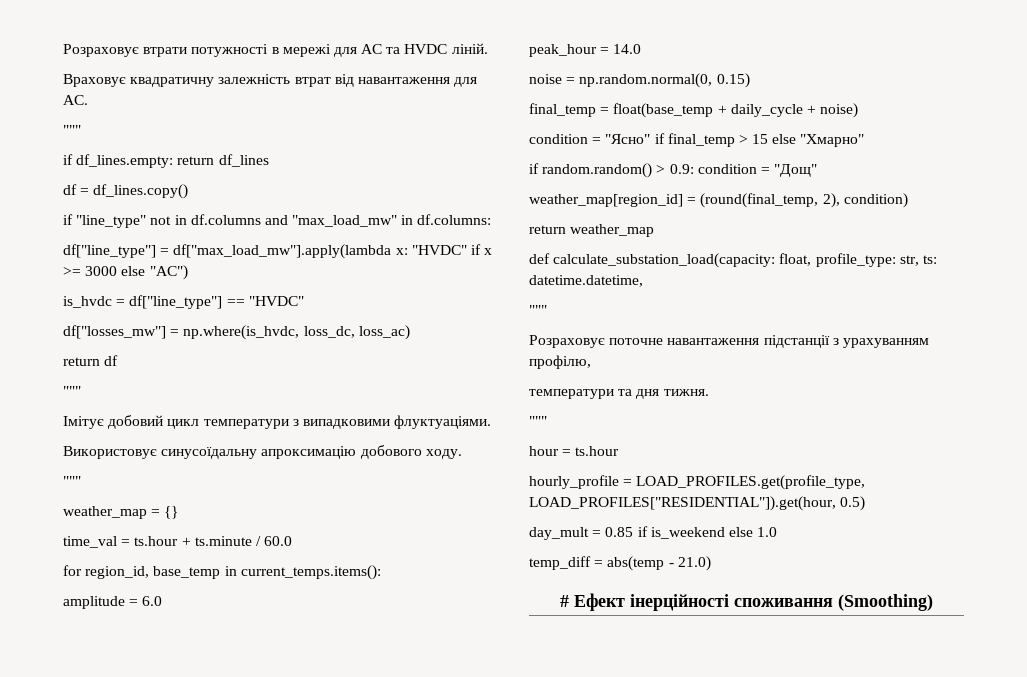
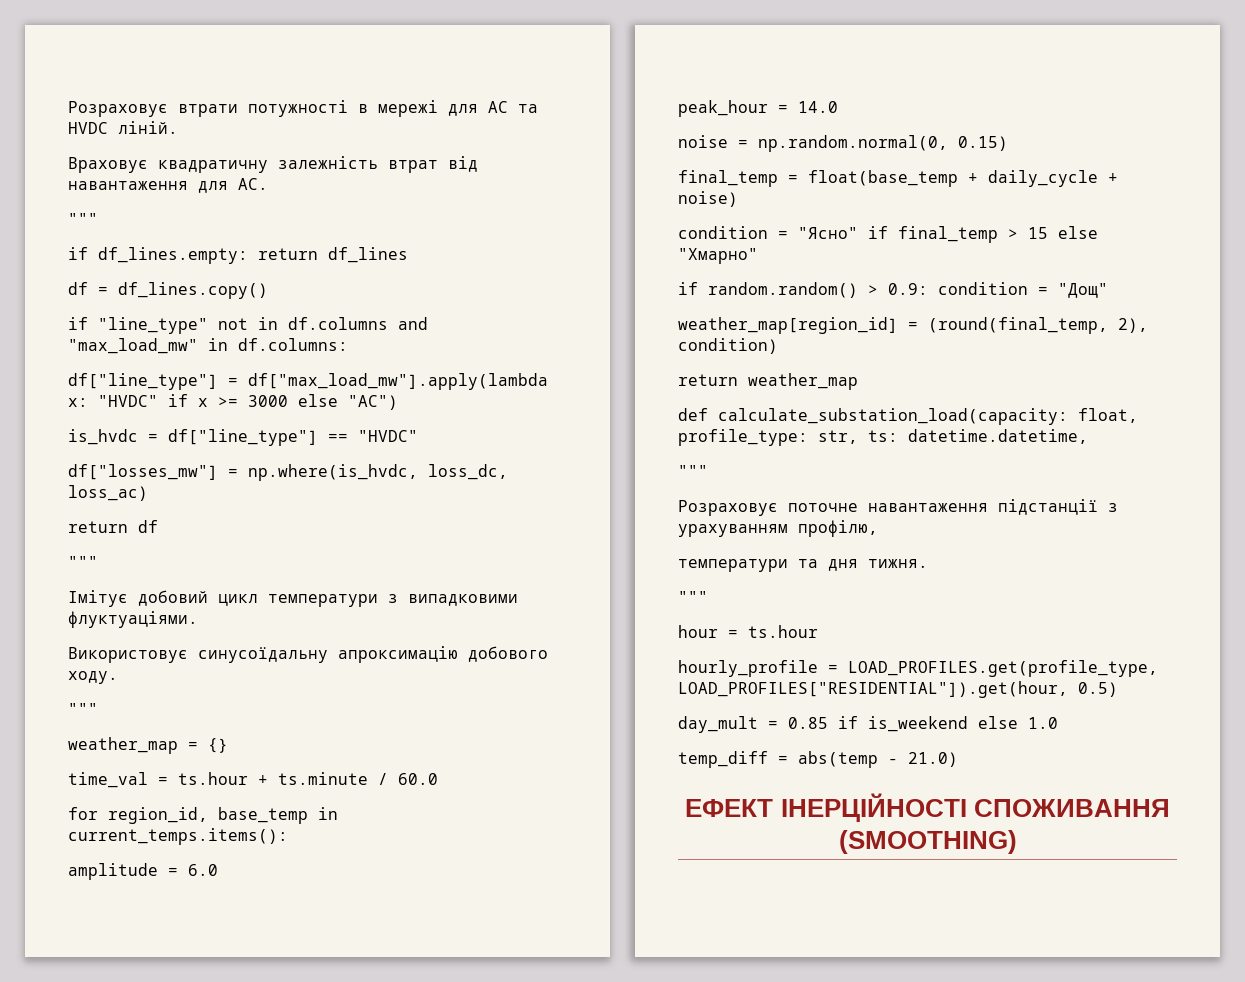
[560,593,933,611] # Ефект інерційності споживання (Smoothing) -> [685,793,1170,822] [838,830,1017,854] ЕФЕКТ ІНЕРЦІЙНОСТІ СПОЖИВАННЯ (SMOOTHING)

